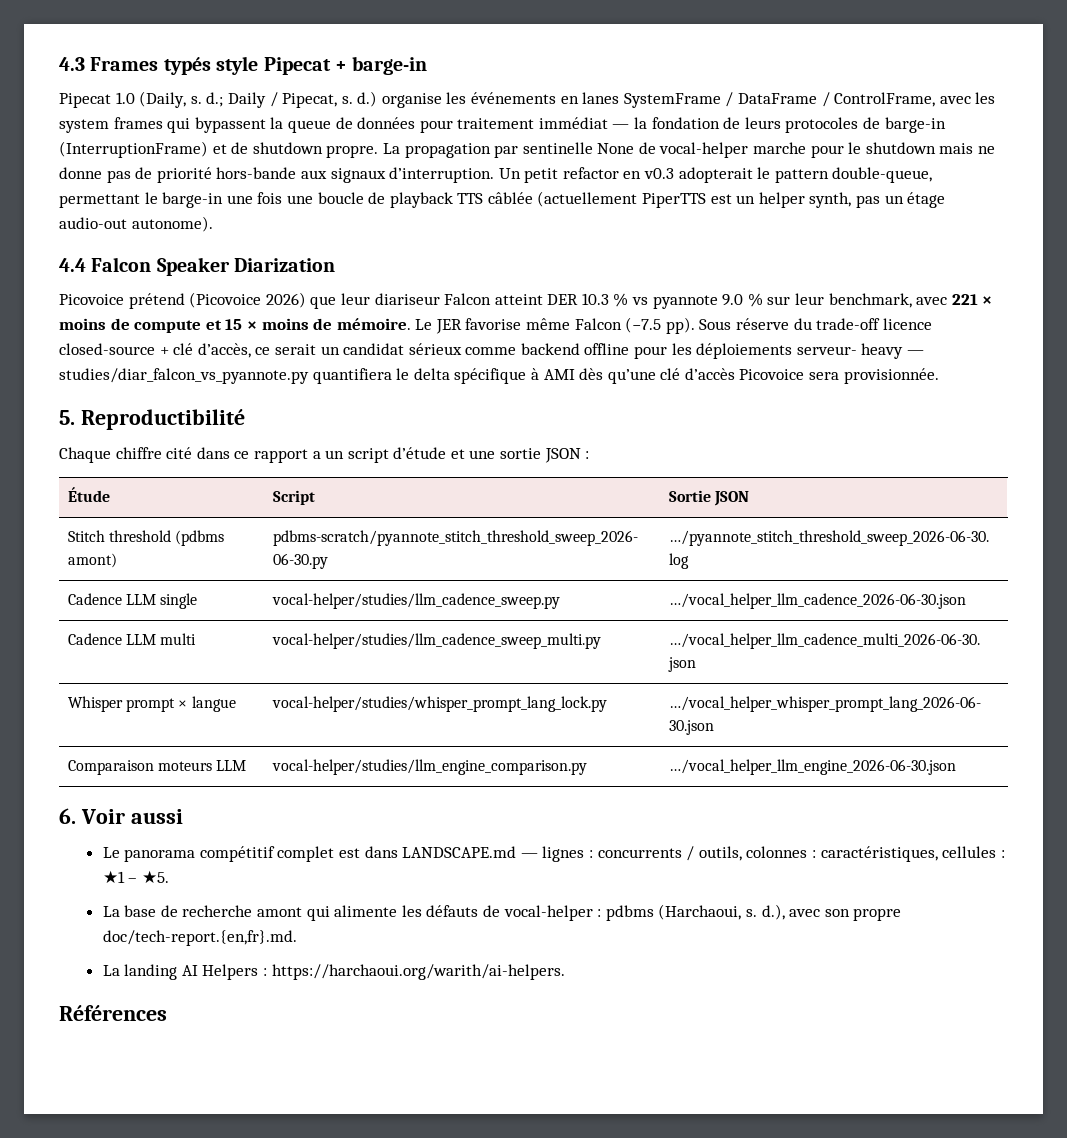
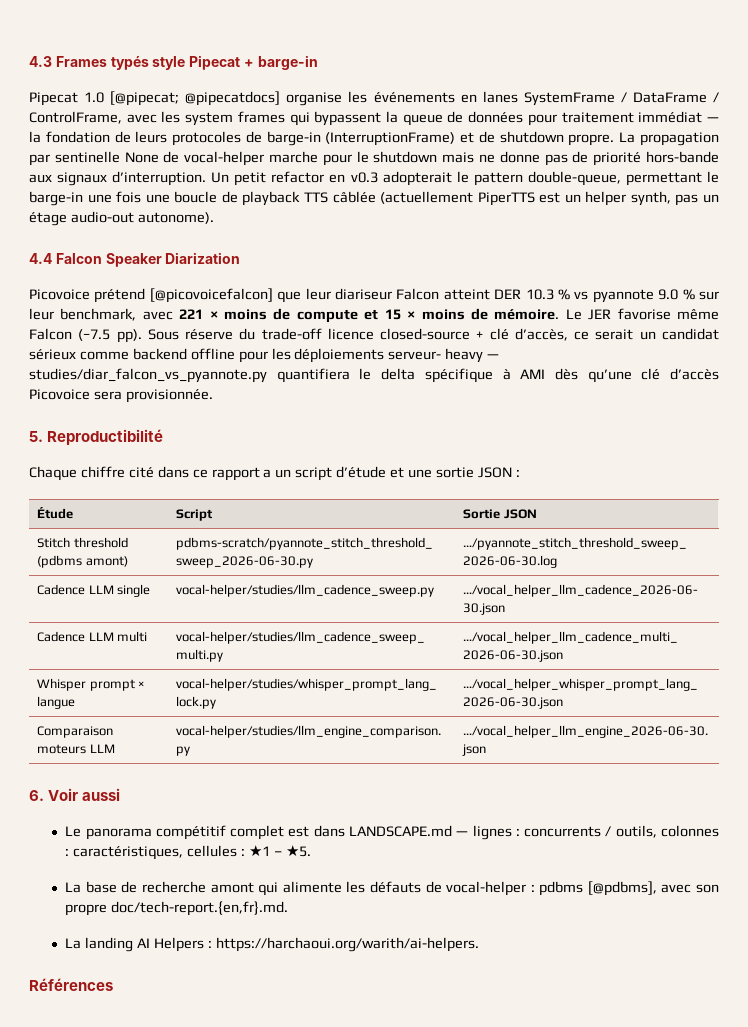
[139,91,378,108] (Daily, s. d.; Daily / Pipecat, s. d.) -> [110,91,281,106] [@pipecat; @pipecatdocs]
[189,292,306,308] (Picovoice 2026) -> [149,288,273,303] [@picovoicefalcon]
[658,904,785,920] (Harchaoui, s. d.), -> [587,881,657,896] [@pdbms],

